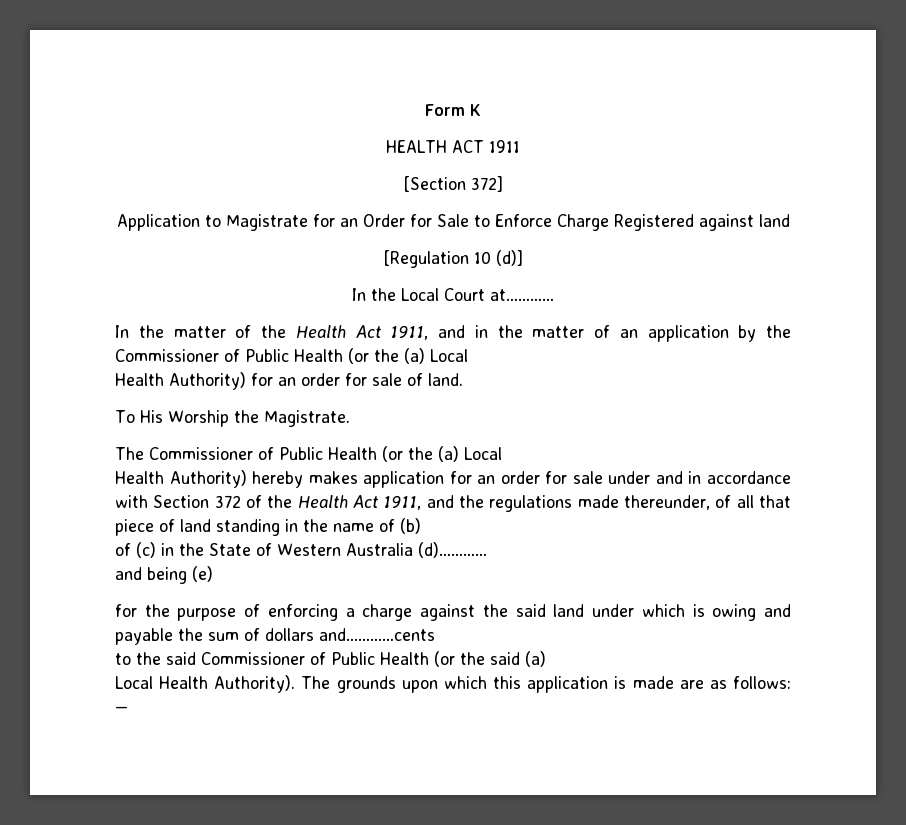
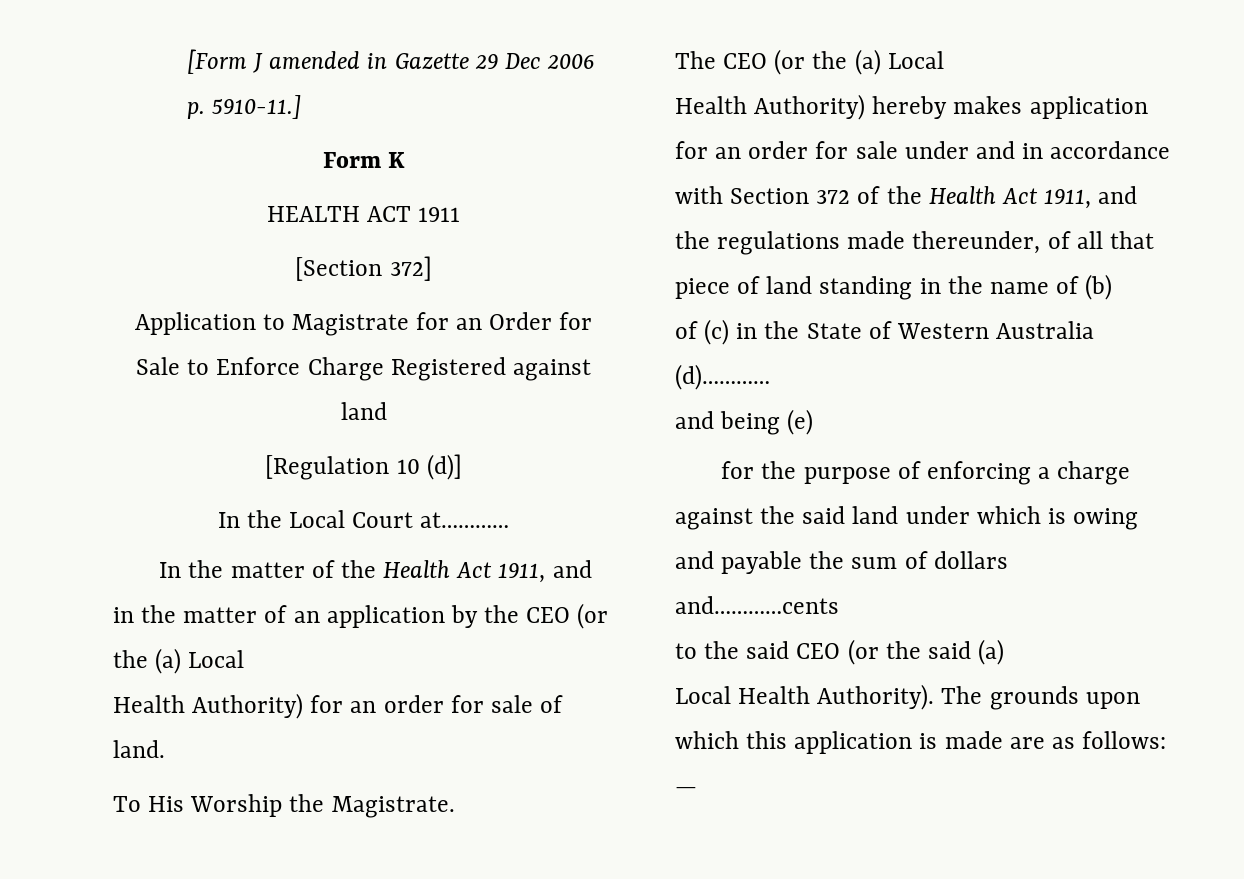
(425, 110) none -> [186,49,595,74] [186,95,302,119] [Form J amended in Gazette 29 Dec 2006 p. 5910-11.] //
[115,349,343,362] Commissioner of Public Health -> [526,607,571,623] CEO
[149,447,377,460] Commissioner of Public Health -> [723,53,768,69] CEO
[201,652,429,665] Commissioner of Public Health -> [796,643,841,659] CEO

